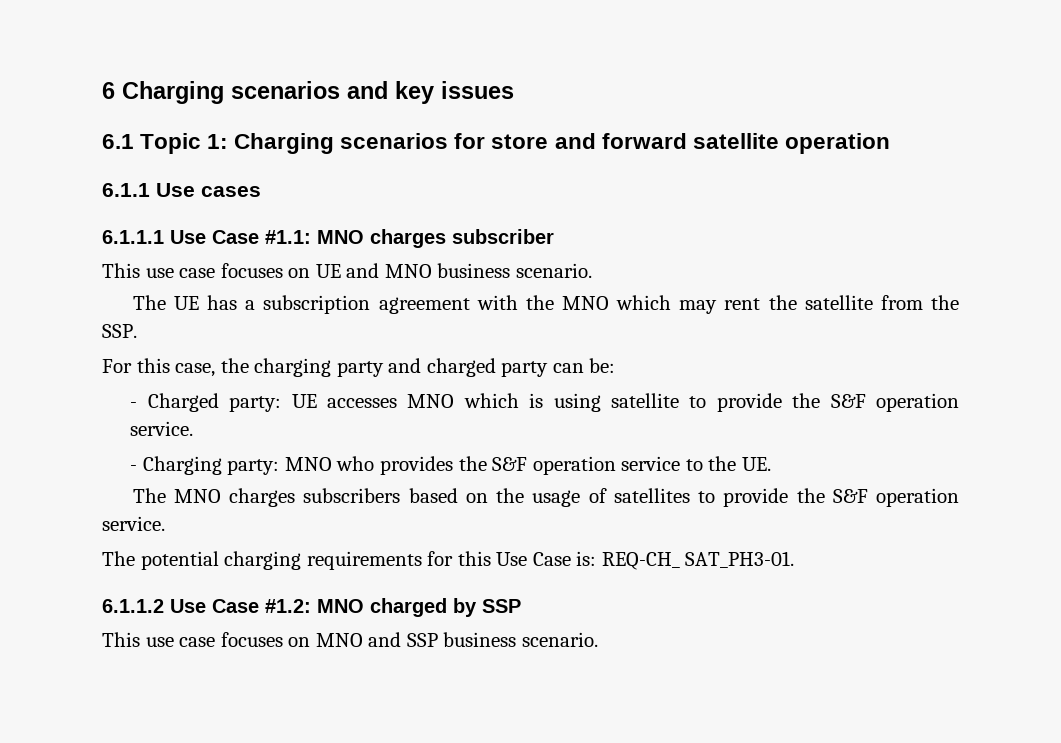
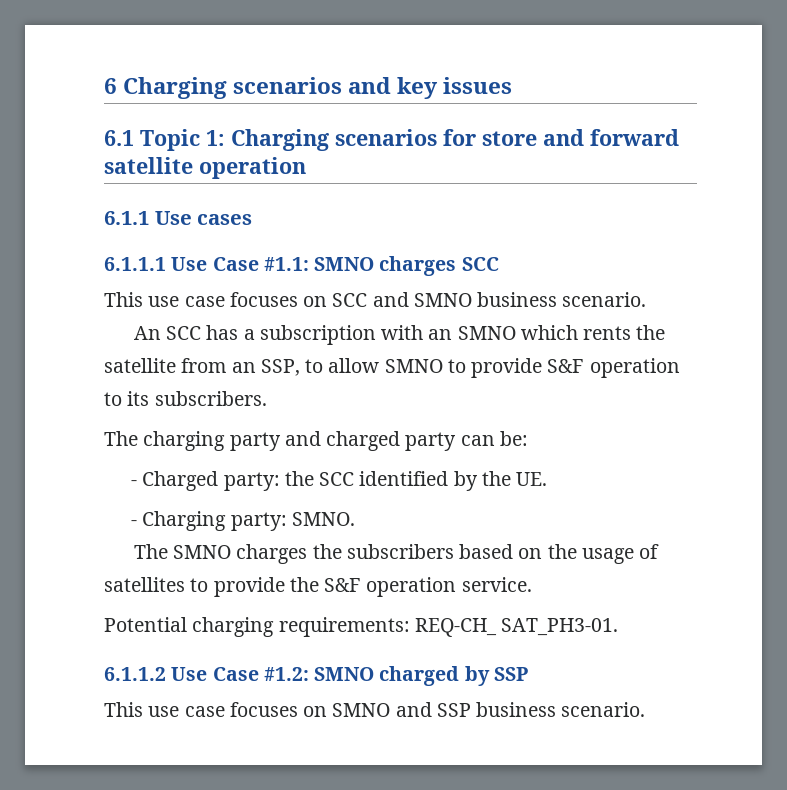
[317,229,554,248] [102,263,432,278] MNO charges subscriber // This use case focuses on UE and MNO -> [314,256,499,276] [104,292,472,307] SMNO charges SCC // This use case focuses on SCC and SMNO
[132,295,199,310] The UE -> [133,326,202,340] An SCC
[378,295,959,314] [102,324,137,338] [102,358,249,377] agreement with the MNO which may rent the satellite from the SSP. // For this case, the -> [381,325,666,340] [104,358,680,378] [104,391,267,406] [104,431,138,446] with an SMNO which rents the satellite from an SSP, to allow SMNO to provide S&F operation to its subscribers. // The
[291,393,959,412] [130,421,194,436] [130,456,771,475] [132,488,296,507] UE accesses MNO which is using satellite to provide the S&F operation service. // - Charging party: MNO who provides the S&F operation service to the UE. // The MNO charges -> [284,471,548,491] [131,511,355,531] [133,544,342,564] the SCC identified by the UE. // - Charging party: SMNO. // The SMNO charges the
[102,551,597,570] The potential charging requirements for this Use Case is: -> [104,617,410,637] Potential charging requirements:
[317,599,364,613] MNO -> [314,667,375,681] SMNO
[315,633,363,647] MNO -> [332,703,391,717] SMNO

